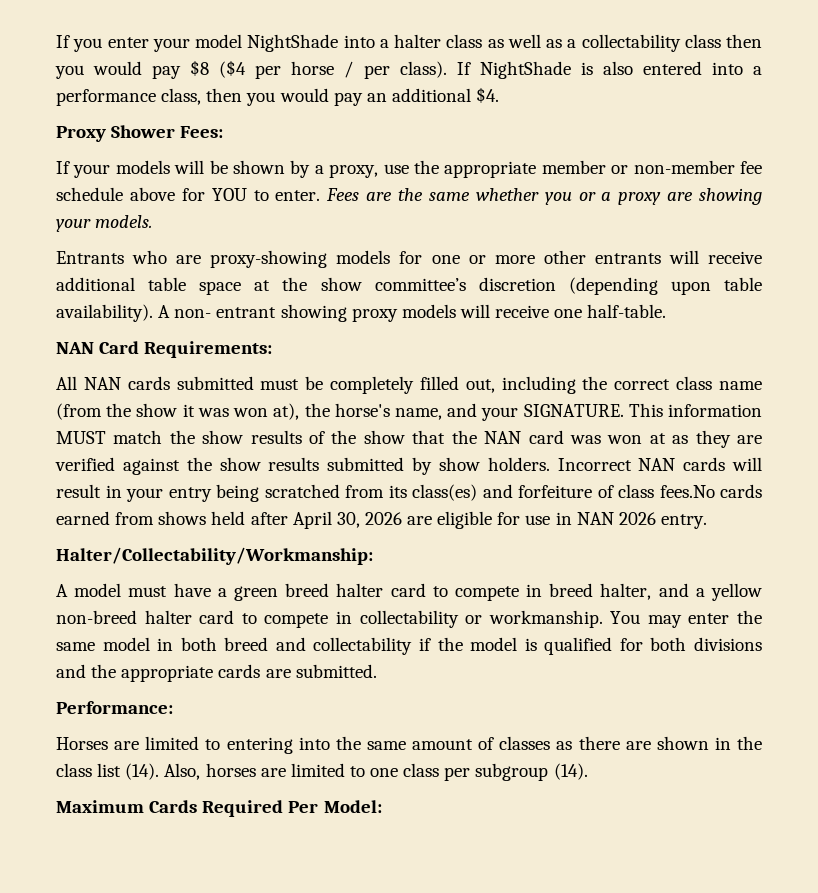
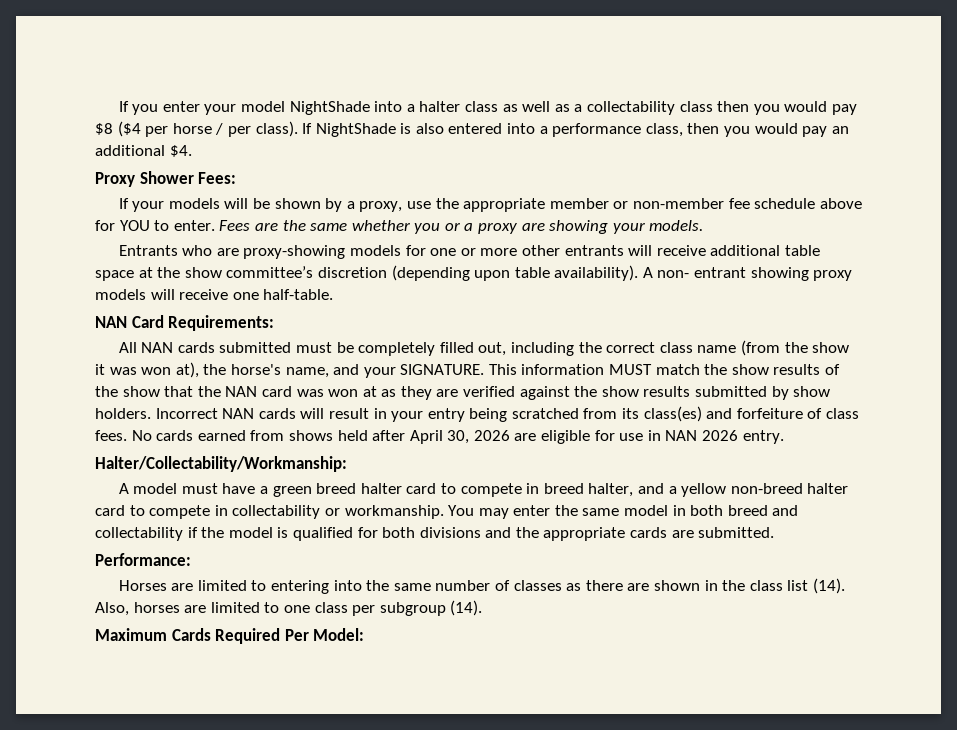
[659,485,715,498] fees.No -> [95,430,152,441] fees. No
[412,739,473,750] amount -> [435,580,491,591] number

